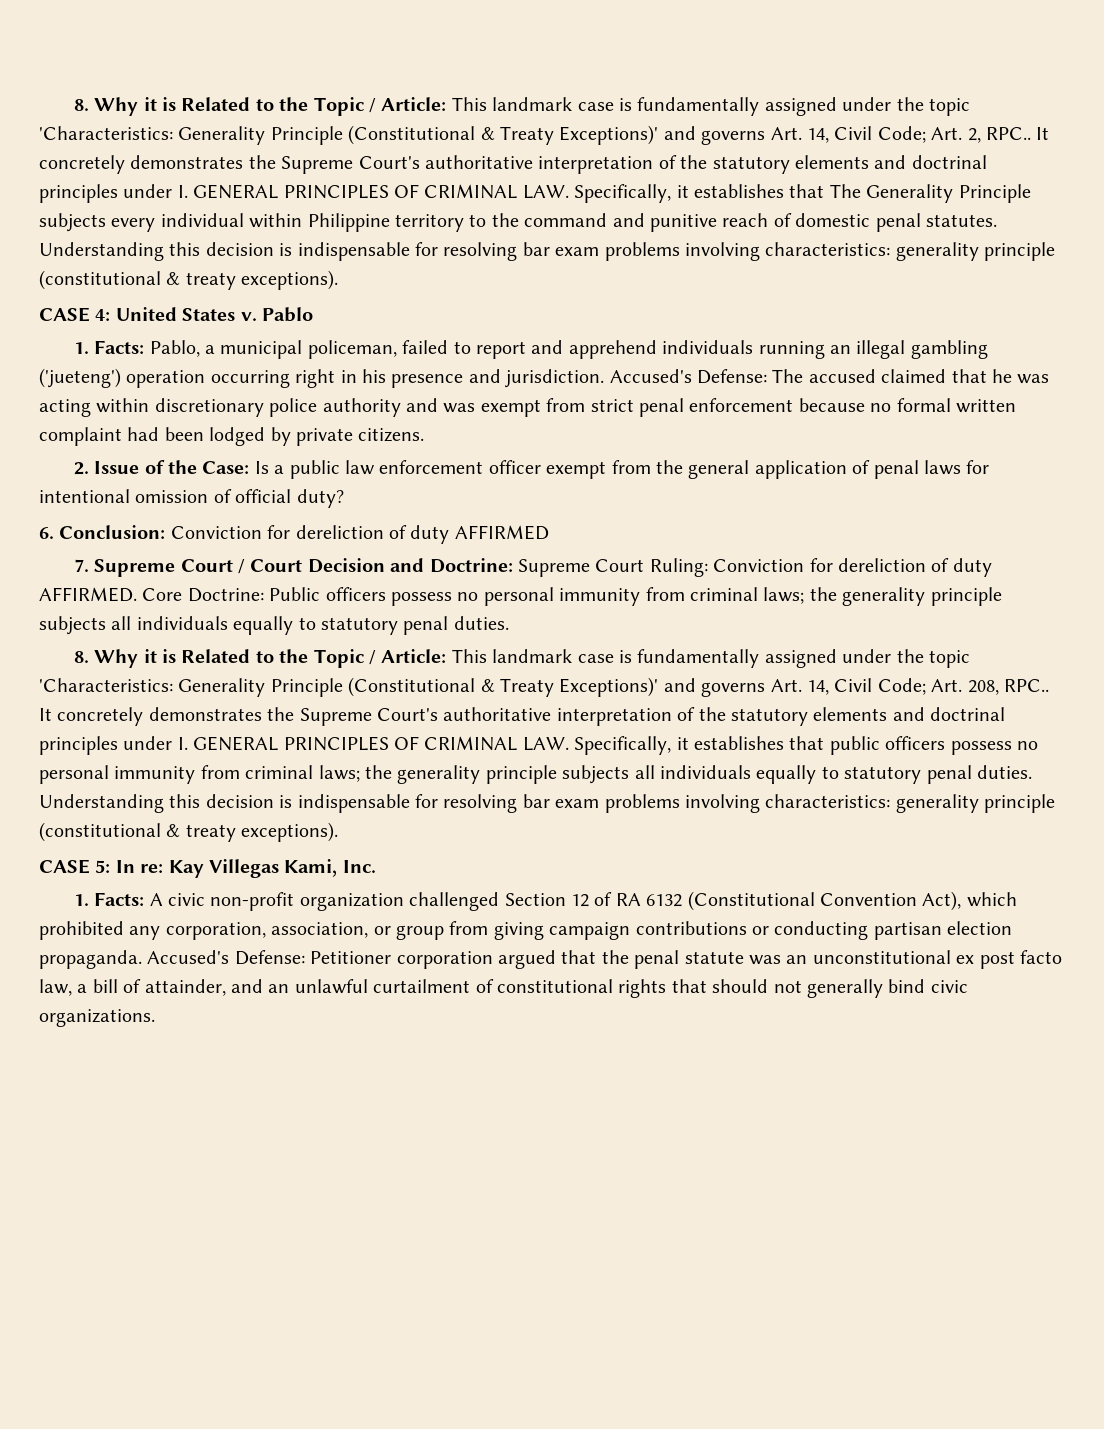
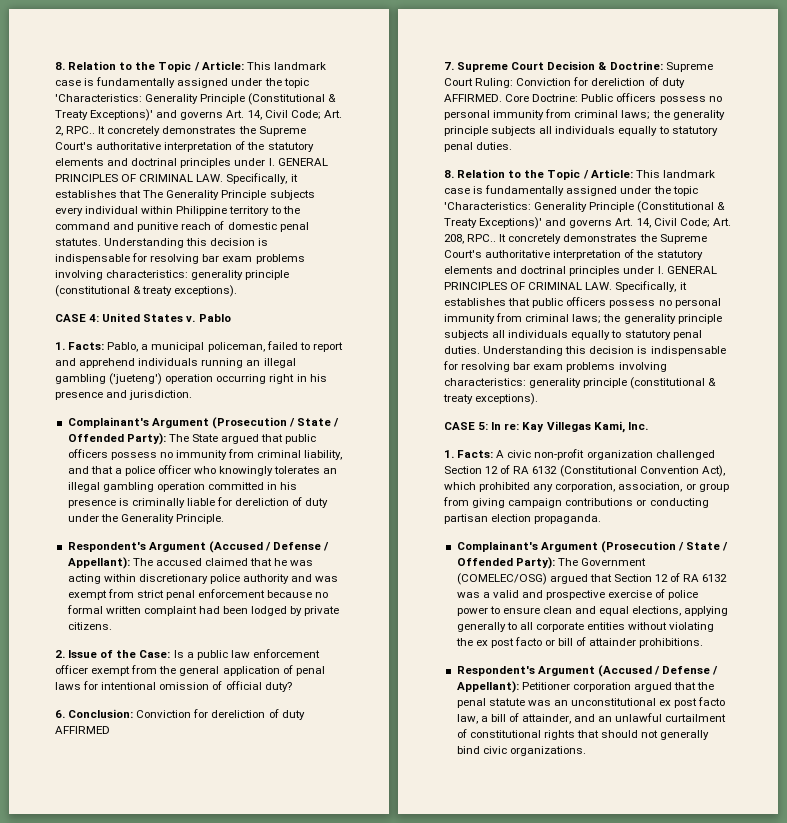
[73,97,251,116] 8. Why it is Related -> [55,61,117,70] 8. Relation
[609,369,767,384] Accused's Defense: -> [67,417,340,429] [67,433,317,445] [67,449,343,460] [67,465,338,476] [67,482,298,492] [67,497,329,508] [67,514,224,524] [67,541,330,553] [67,557,130,569] // Complainant's Argument (Prosecution / State / Offended Party): The State argued that public officers possess no immunity from criminal liability, and that a police officer who knowingly tolerates an illegal gambling operation committed in his presence is criminally liable for dereliction of duty under the Generality Principle. // Respondent's Argument (Accused / Defense / Appellant):
[237,558,425,574] / Court Decision and -> [547,61,608,70] Decision &
[94,649,251,668] Why it is Related -> [457,169,506,178] Relation
[147,950,305,965] Accused's Defense: -> [456,541,729,553] [456,557,646,569] [456,573,728,585] [456,589,699,600] [456,606,729,616] [456,622,715,632] [455,637,704,648] [456,665,719,677] [456,681,519,693] // Complainant's Argument (Prosecution / State / Offended Party): The Government (COMELEC/OSG) argued that Section 12 of RA 6132 was a valid and prospective exercise of police power to ensure clean and equal elections, applying generally to all corporate entities without violating the ex post facto or bill of attainder prohibitions. // Respondent's Argument (Accused / Defense / Appellant):

